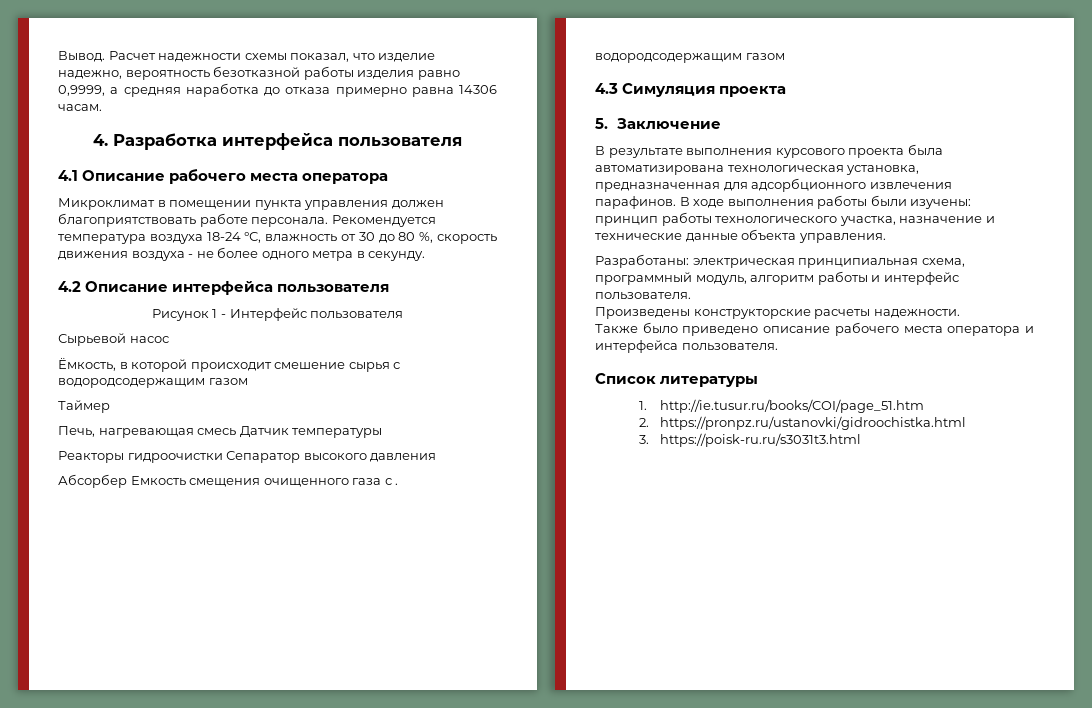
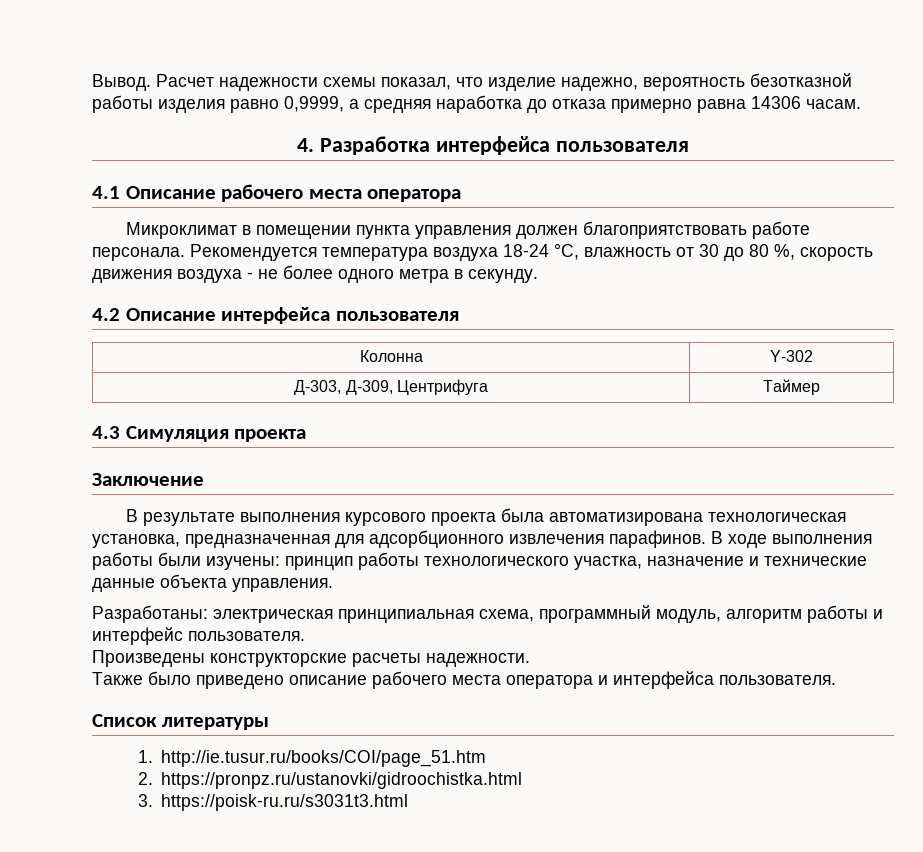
[151,308,404,321] [58,333,169,346] [58,357,401,372] [58,378,248,388] [58,400,110,413] [58,426,383,438] [58,451,437,463] [58,474,399,488] [595,53,785,63] // Рисунок 1 - Интерфейс пользователя // Сырьевой насос // Ёмкость, в которой происходит смешение сырья с водородсодержащим газом // Таймер // Печь, нагревающая смесь Датчик температуры // Реакторы гидроочистки Сепаратор высокого давления // Абсорбер Емкость смещения очищенного газа с . водородсодержащим газом -> [359,350,423,362] [770,350,813,362] [294,379,488,395] [763,379,820,395] // Колонна | Y-302 // Д-303, Д-309, Центрифуга | Таймер
[595,118,608,129] 5. -> (307, 435) none

